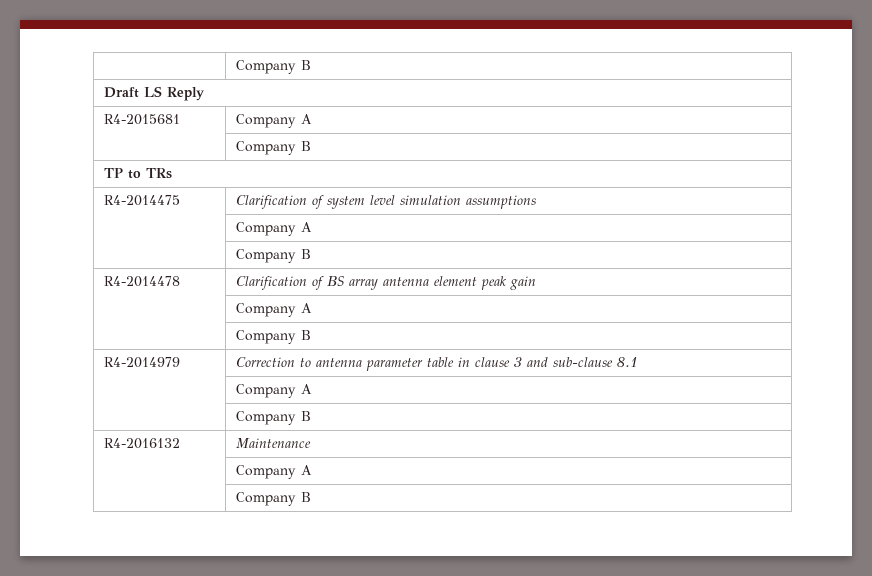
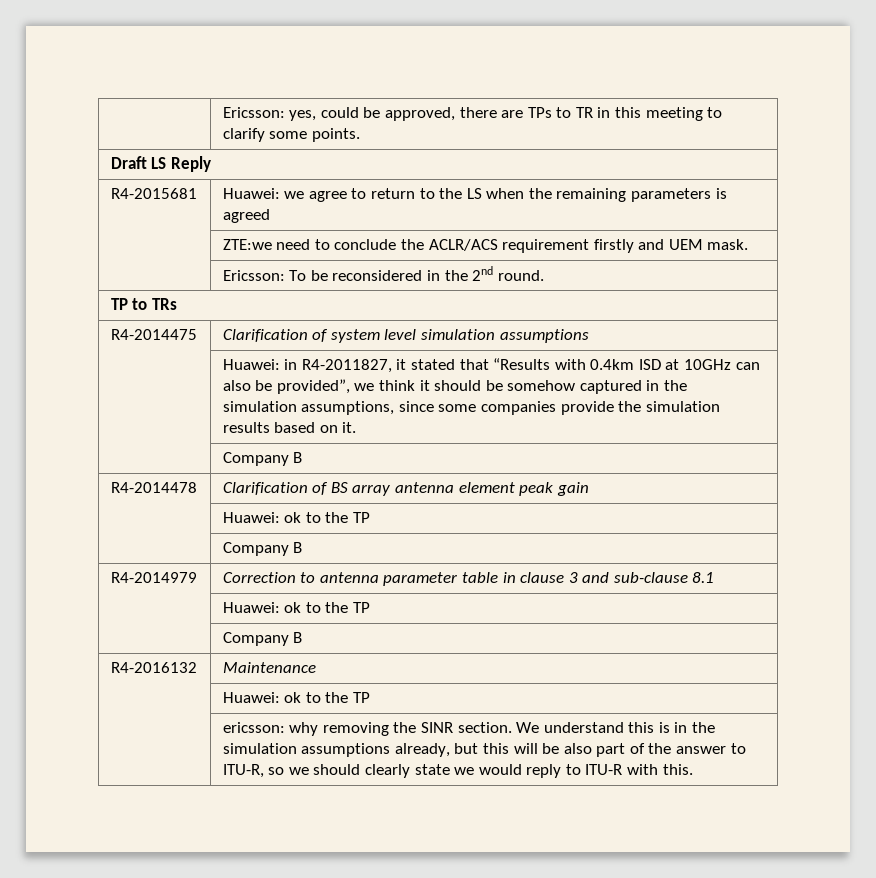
[236,60,312,74] [104,86,205,101] [104,114,181,125] [236,114,313,128] [236,141,312,155] | Company B // Draft LS Reply // R4-2015681 | Company A // | Company B -> [222,107,723,121] [222,128,360,142] [110,156,211,172] [110,188,197,199] [222,188,727,202] [222,209,270,223] [222,239,749,253] [222,266,544,281] | Ericsson: yes, could be approved, there are TPs to TR in this meeting to clarify some points. // Draft LS Reply // R4-2015681 | Huawei: we agree to return to the LS when the remaining parameters is agreed // | ZTE:we need to conclude the ACLR/ACS requirement firstly and UEM mask. // | Ericsson: To be reconsidered in the 2nd round.
[236,222,313,236] Company A -> [222,358,760,373] [222,379,688,394] [222,401,720,415] [222,422,357,433] Huawei: in R4-2011827, it stated that “Results with 0.4km ISD at 10GHz can also be provided”, we think it should be somehow captured in the simulation assumptions, since some companies provide the simulation results based on it.
[236,303,313,317] Company A -> [222,512,370,523] Huawei: ok to the TP
[236,384,313,398] Company A -> [222,602,370,613] Huawei: ok to the TP
[236,465,313,479] [236,492,312,506] Company A // | Company B -> [222,692,370,703] [222,722,716,736] [222,743,746,757] [222,764,693,778] Huawei: ok to the TP // | ericsson: why removing the SINR section. We understand this is in the simulation assumptions already, but this will be also part of the answer to ITU-R, so we should clearly state we would reply to ITU-R with this.

